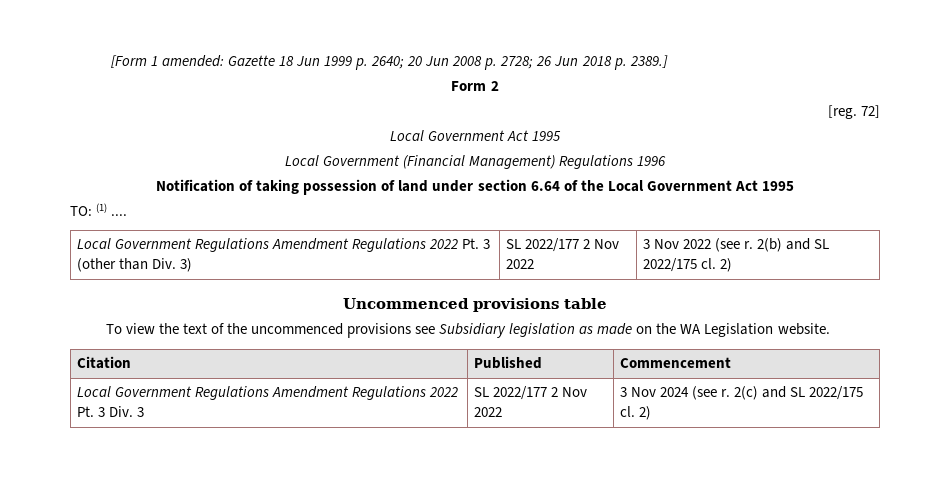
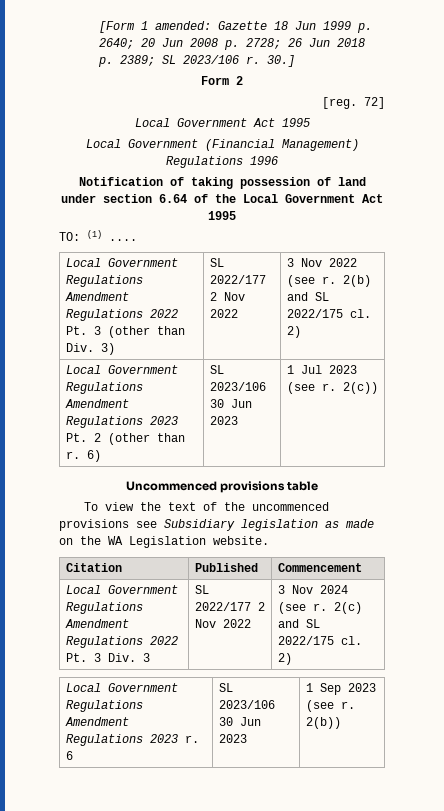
[629,55,668,68] 2389.] -> [120,55,296,67] 2389; SL 2023/106 r. 30.]
(733, 265) none -> [65,365,178,374] [65,382,143,394] [64,399,129,408] [65,416,178,428] [65,433,185,445] [65,450,101,462] [209,365,224,374] [209,382,266,391] [209,399,252,408] [209,416,238,425] [286,365,357,374] [286,382,378,394] // Local Government Regulations Amendment Regulations 2023 Pt. 2 (other than r. 6) | SL 2023/106 30 Jun 2023 | 1 Jul 2023 (see r. 2(c))
(652, 413) none -> [65,683,178,692] [65,700,143,712] [64,717,129,726] [65,734,199,746] [65,751,73,760] [218,683,233,692] [218,700,275,709] [218,717,261,726] [218,734,247,743] [305,683,376,695] [305,700,355,712] [305,717,341,729] // Local Government Regulations Amendment Regulations 2023 r. 6 | SL 2023/106 30 Jun 2023 | 1 Sep 2023 (see r. 2(b))

